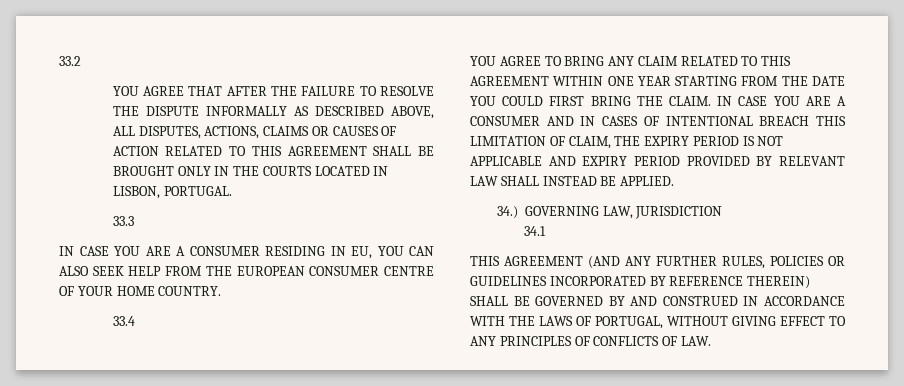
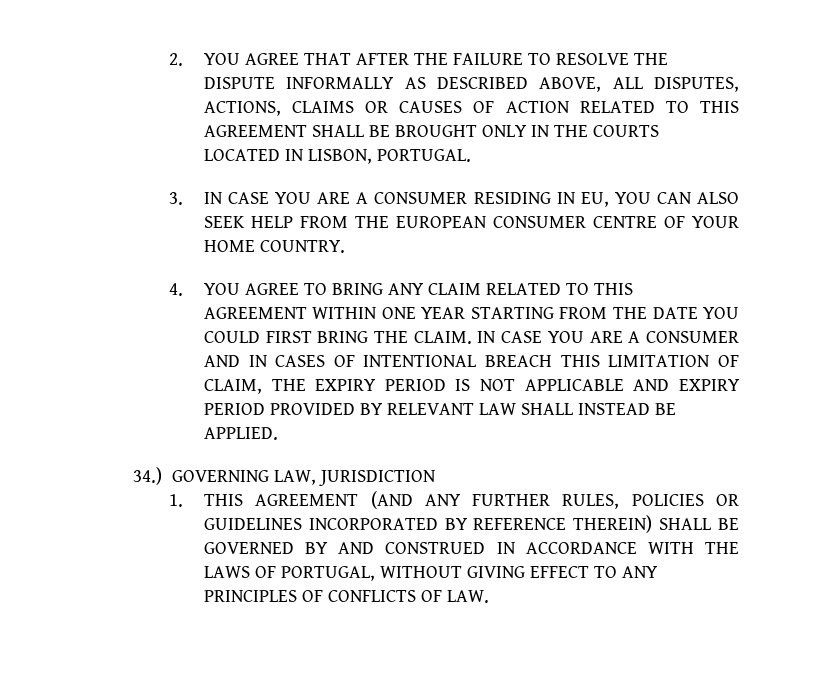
[59,56,81,66] 33.2 // -> [168,53,183,66] 2.
[112,216,134,226] 33.3 // -> [168,192,183,205] 3.
[112,316,135,326] 33.4 // -> [168,283,183,296] 4.
[523,226,546,236] 34.1 // -> [168,494,183,507] 1.

